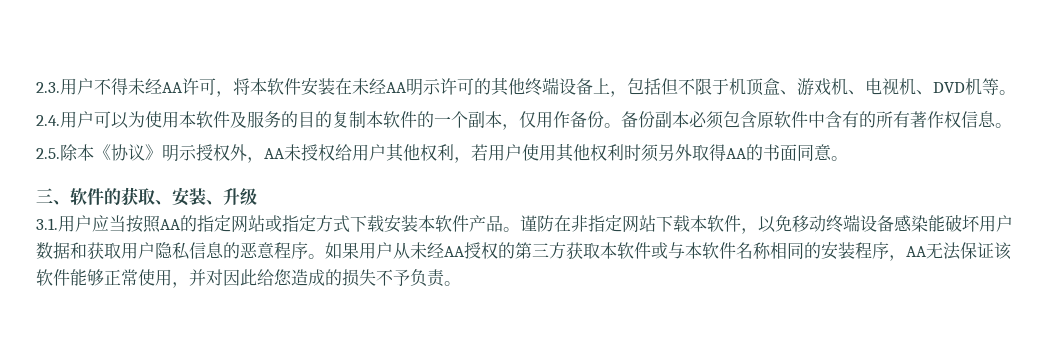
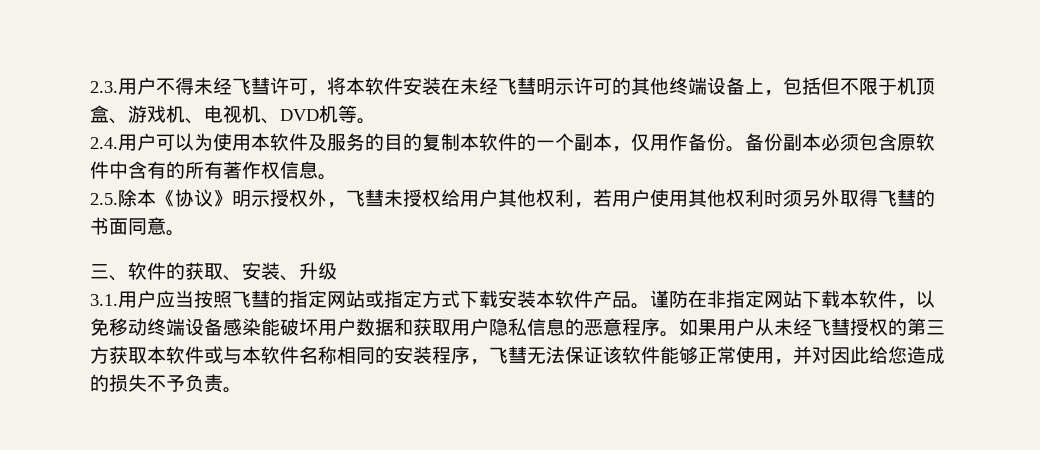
[162,82,183,93] AA -> [232,77,270,95] 飞彗
[386,82,407,93] AA -> [498,77,536,95] 飞彗
[264,148,285,159] AA -> [346,189,384,207] 飞彗
[726,148,747,159] AA -> [878,189,916,207] 飞彗
[160,219,181,230] AA -> [232,290,270,308] 飞彗
[444,246,465,257] AA -> [812,318,850,336] 飞彗
[906,246,927,257] AA -> [489,346,527,364] 飞彗

